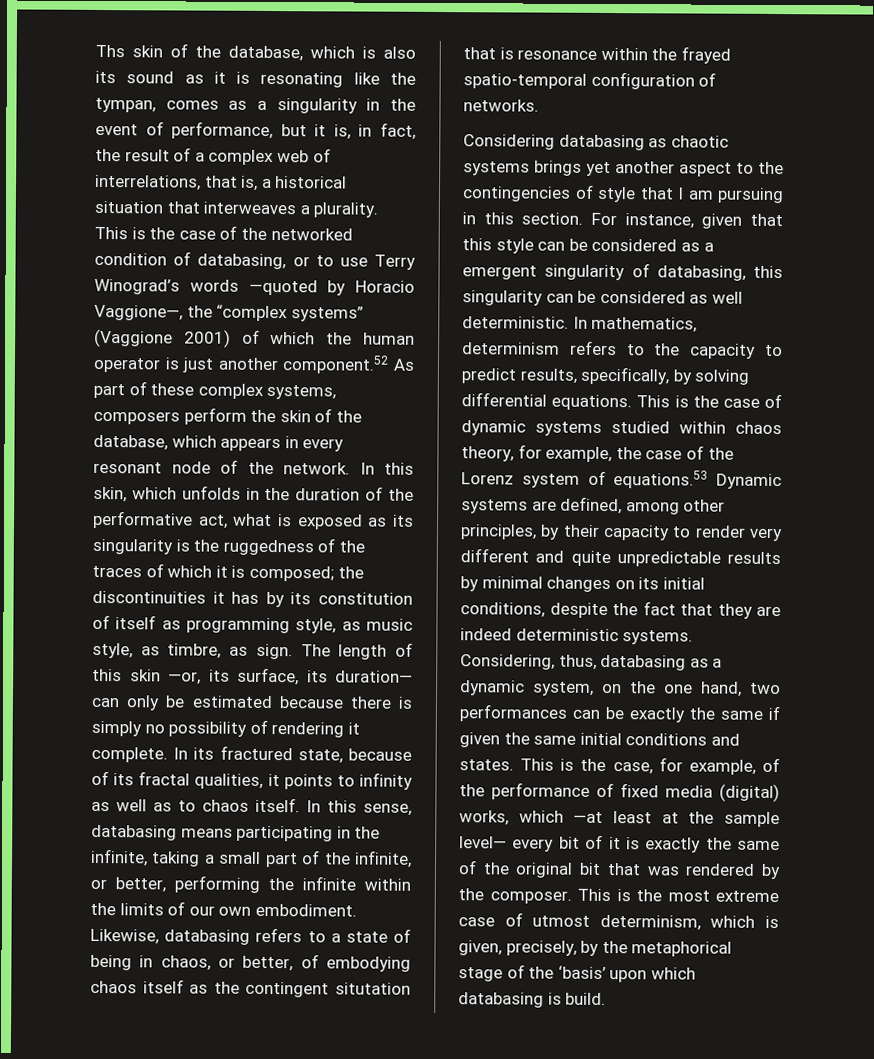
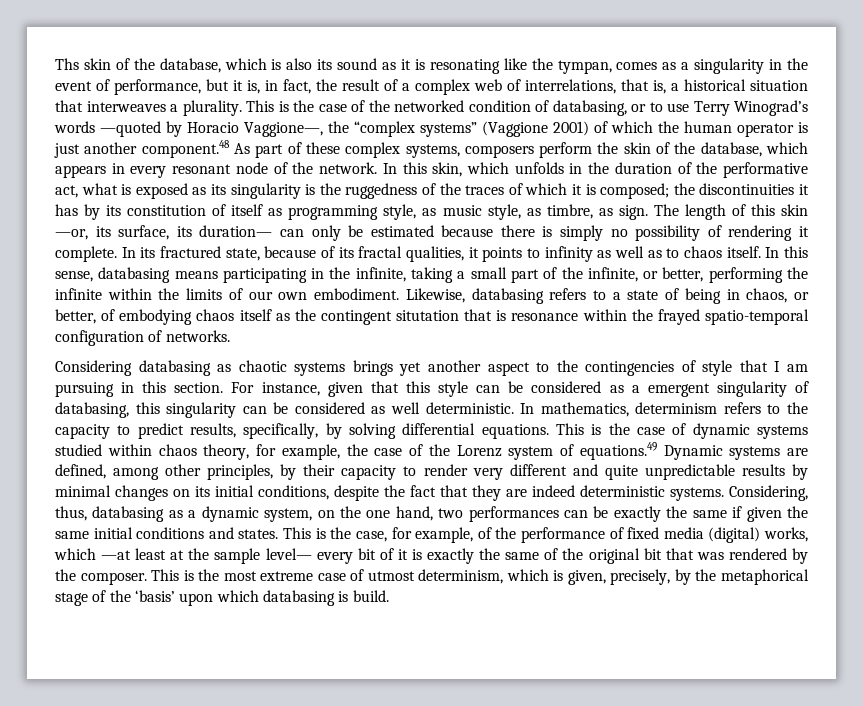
[282,355,390,374] component.52 -> [141,140,230,158] component.48
[613,470,709,489] equations.53 -> [579,442,657,460] equations.49

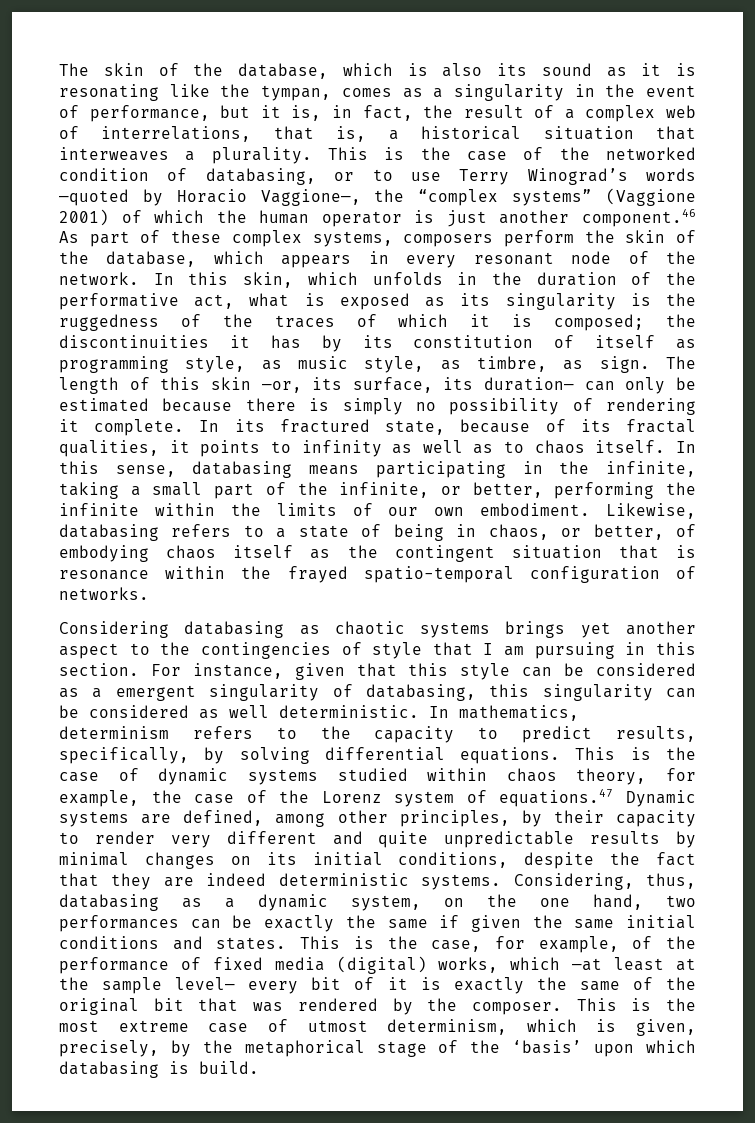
[55,58,79,70] Ths -> [59,63,89,76] The
[141,140,230,158] component.48 -> [582,208,696,227] component.46
[396,310,460,321] situtation -> [511,545,602,559] situation
[579,442,657,460] equations.49 -> [499,788,614,807] equations.47

